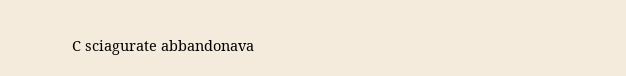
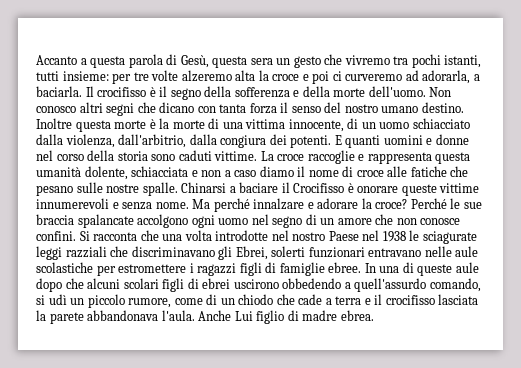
[72,40,254,55] C sciagurate abbandonava -> [36,54,482,68] [36,70,480,84] [36,86,452,100] [36,102,464,116] [36,118,470,132] [36,134,469,148] [36,150,471,164] [36,166,469,180] [36,182,480,196] [36,198,482,212] [36,214,461,228] [36,230,477,244] [36,246,479,260] [36,262,479,276] [36,278,481,292] [36,294,479,308] [36,310,374,324] Accanto a questa parola di Gesù, questa sera un gesto che vivremo tra pochi istanti, tutti insieme: per tre volte alzeremo alta la croce e poi ci curveremo ad adorarla, a baciarla. Il crocifisso è il segno della sofferenza e della morte dell'uomo. Non conosco altri segni che dicano con tanta forza il senso del nostro umano destino. Inoltre questa morte è la morte di una vittima innocente, di un uomo schiacciato dalla violenza, dall'arbitrio, dalla congiura dei potenti. E quanti uomini e donne nel corso della storia sono caduti vittime. La croce raccoglie e rappresenta questa umanità dolente, schiacciata e non a caso diamo il nome di croce alle fatiche che pesano sulle nostre spalle. Chinarsi a baciare il Crocifisso è onorare queste vittime innumerevoli e senza nome. Ma perché innalzare e adorare la croce? Perché le sue braccia spalancate accolgono ogni uomo nel segno di un amore che non conosce confini. Si racconta che una volta introdotte nel nostro Paese nel 1938 le sciagurate leggi razziali che discriminavano gli Ebrei, solerti funzionari entravano nelle aule scolastiche per estromettere i ragazzi figli di famiglie ebree. In una di queste aule dopo che alcuni scolari figli di ebrei uscirono obbedendo a quell'assurdo comando, si udì un piccolo rumore, come di un chiodo che cade a terra e il crocifisso lasciata la parete abbandonava l'aula. Anche Lui figlio di madre ebrea.

